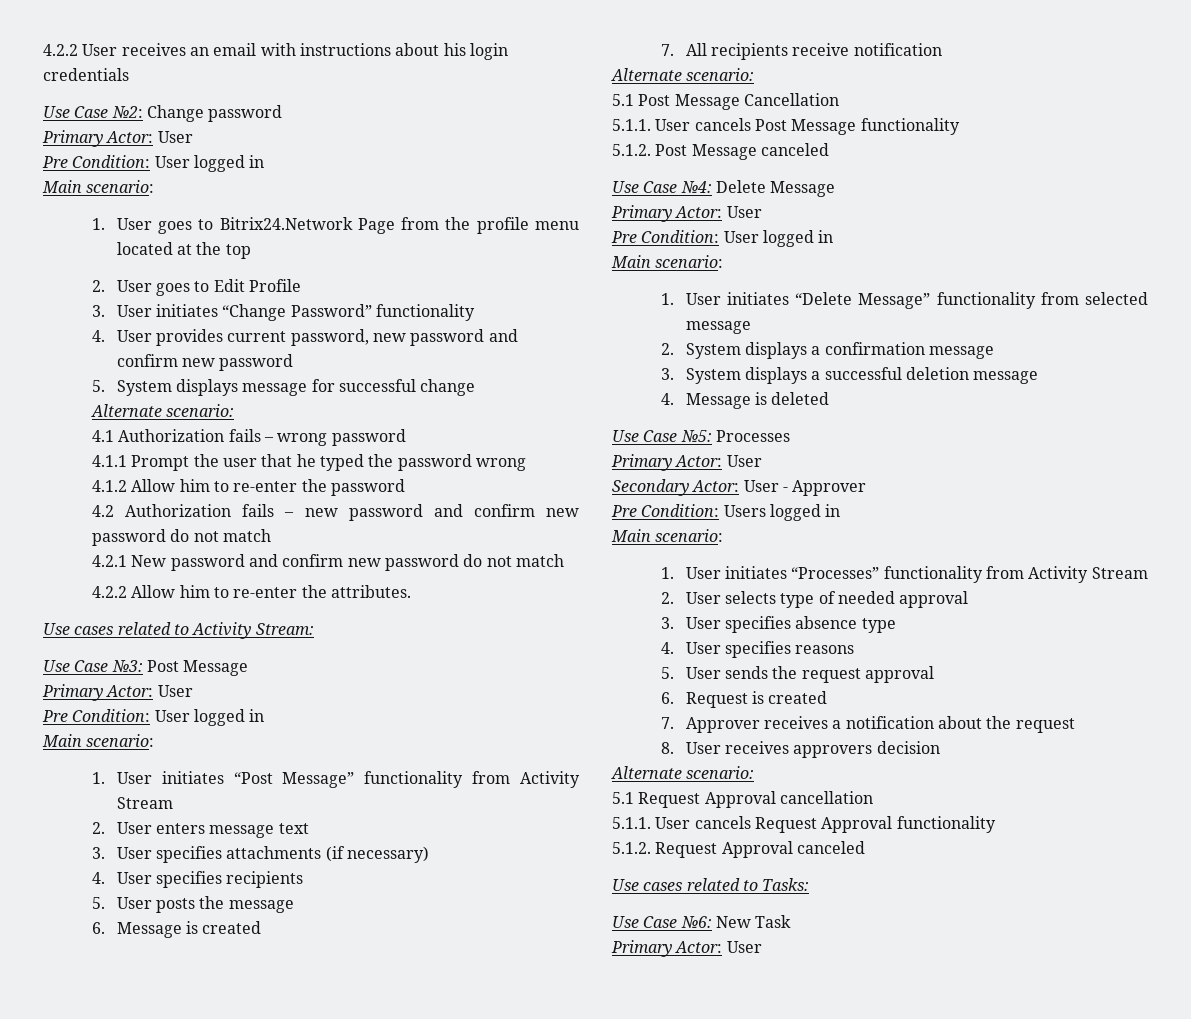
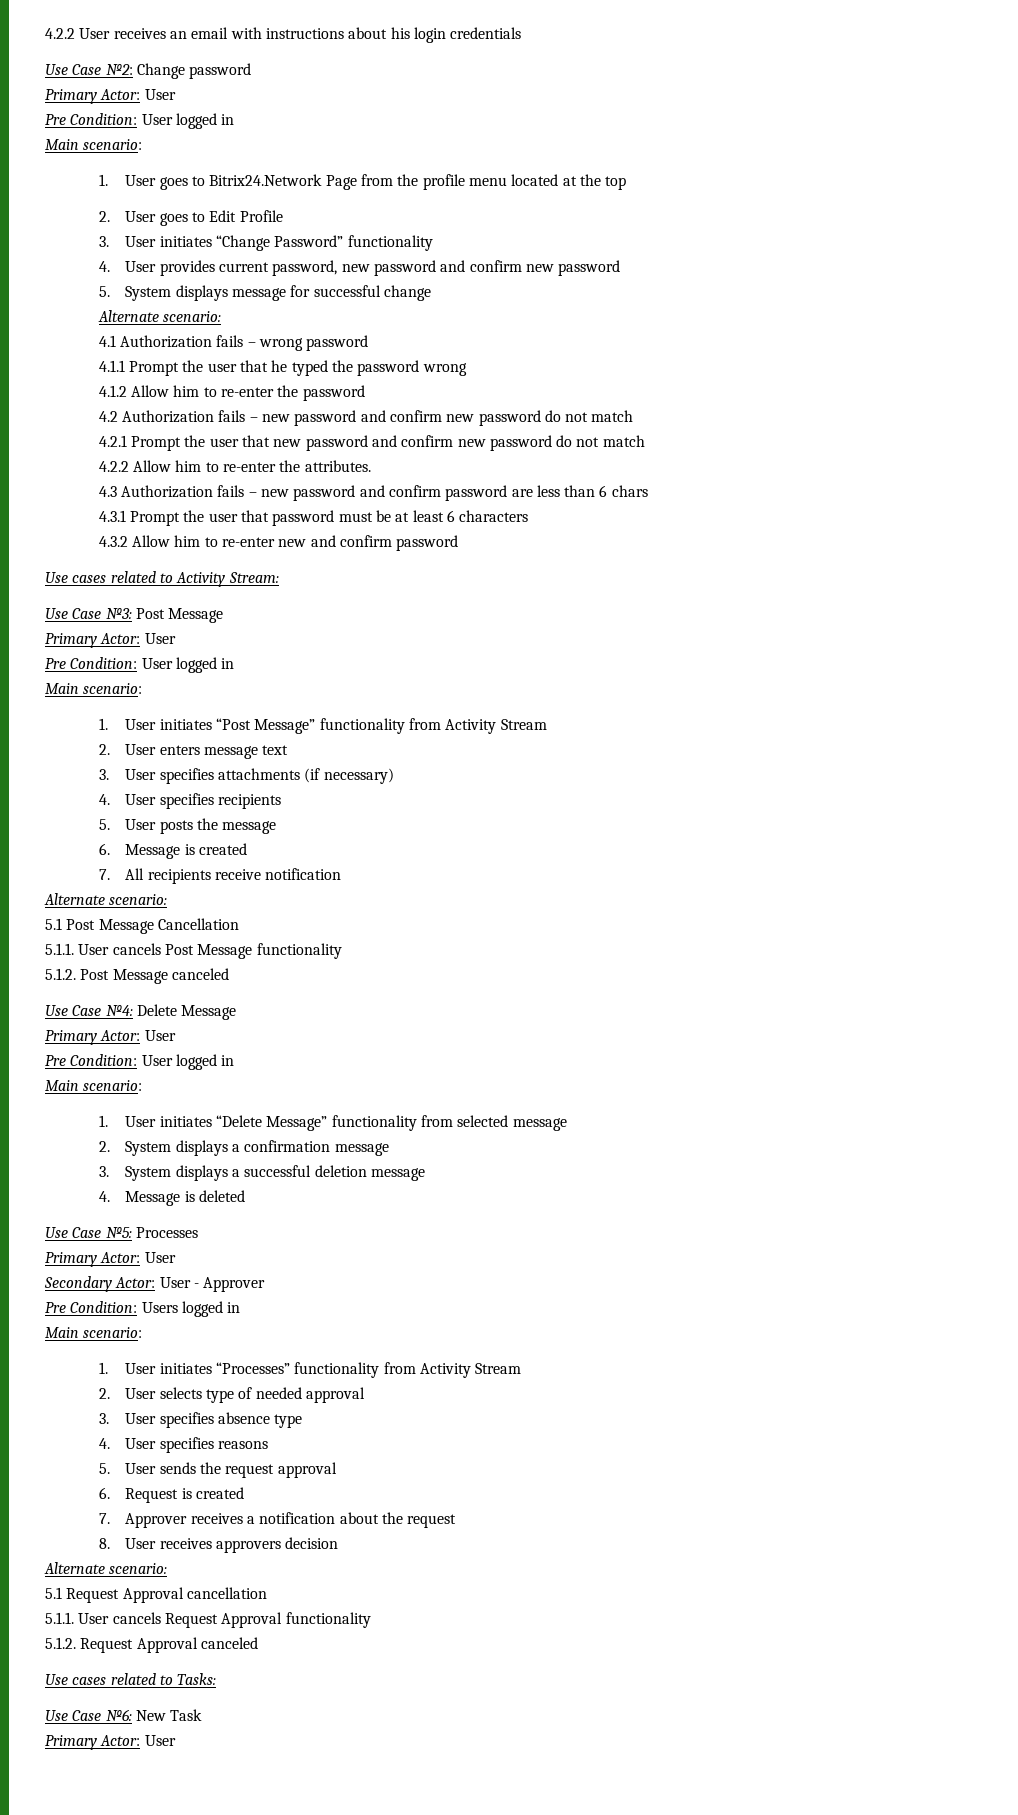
[131,555,167,567] New -> [130,435,302,451] Prompt the user that new
(412, 591) none -> [98,485,648,501] [98,510,529,526] [98,535,459,551] // 4.3 Authorization fails – new password and confirm password are less than 6 chars // 4.3.1 Prompt the user that password must be at least 6 characters // 4.3.2 Allow him to re-enter new and confirm password

